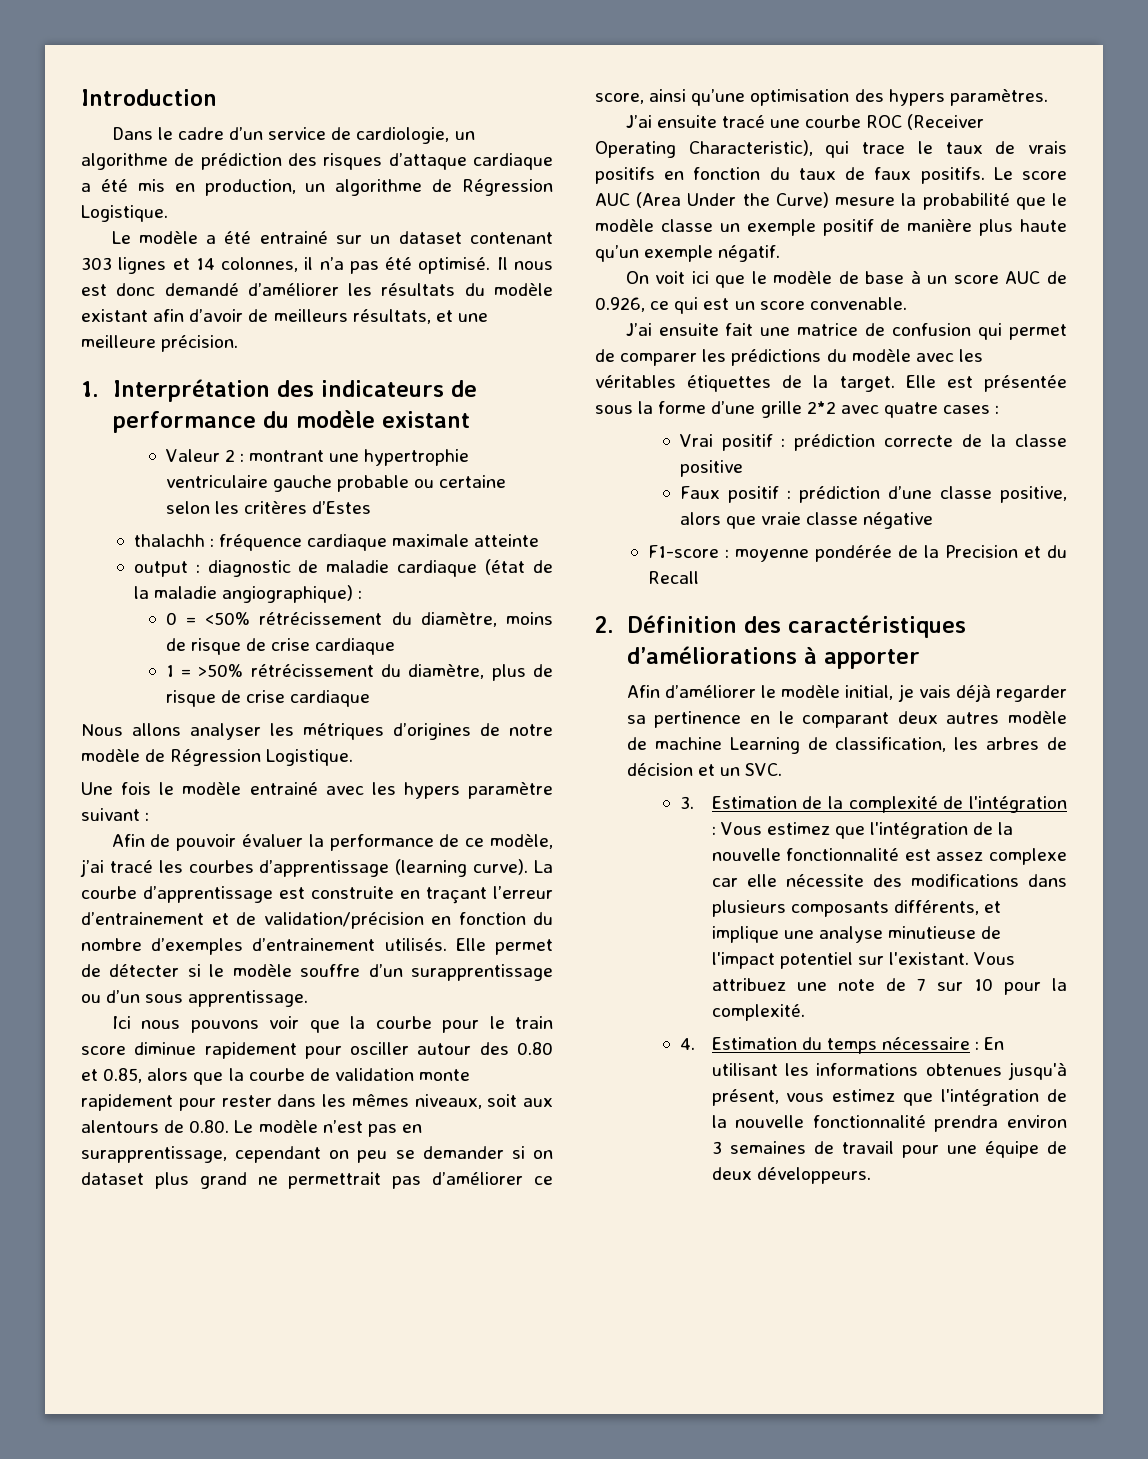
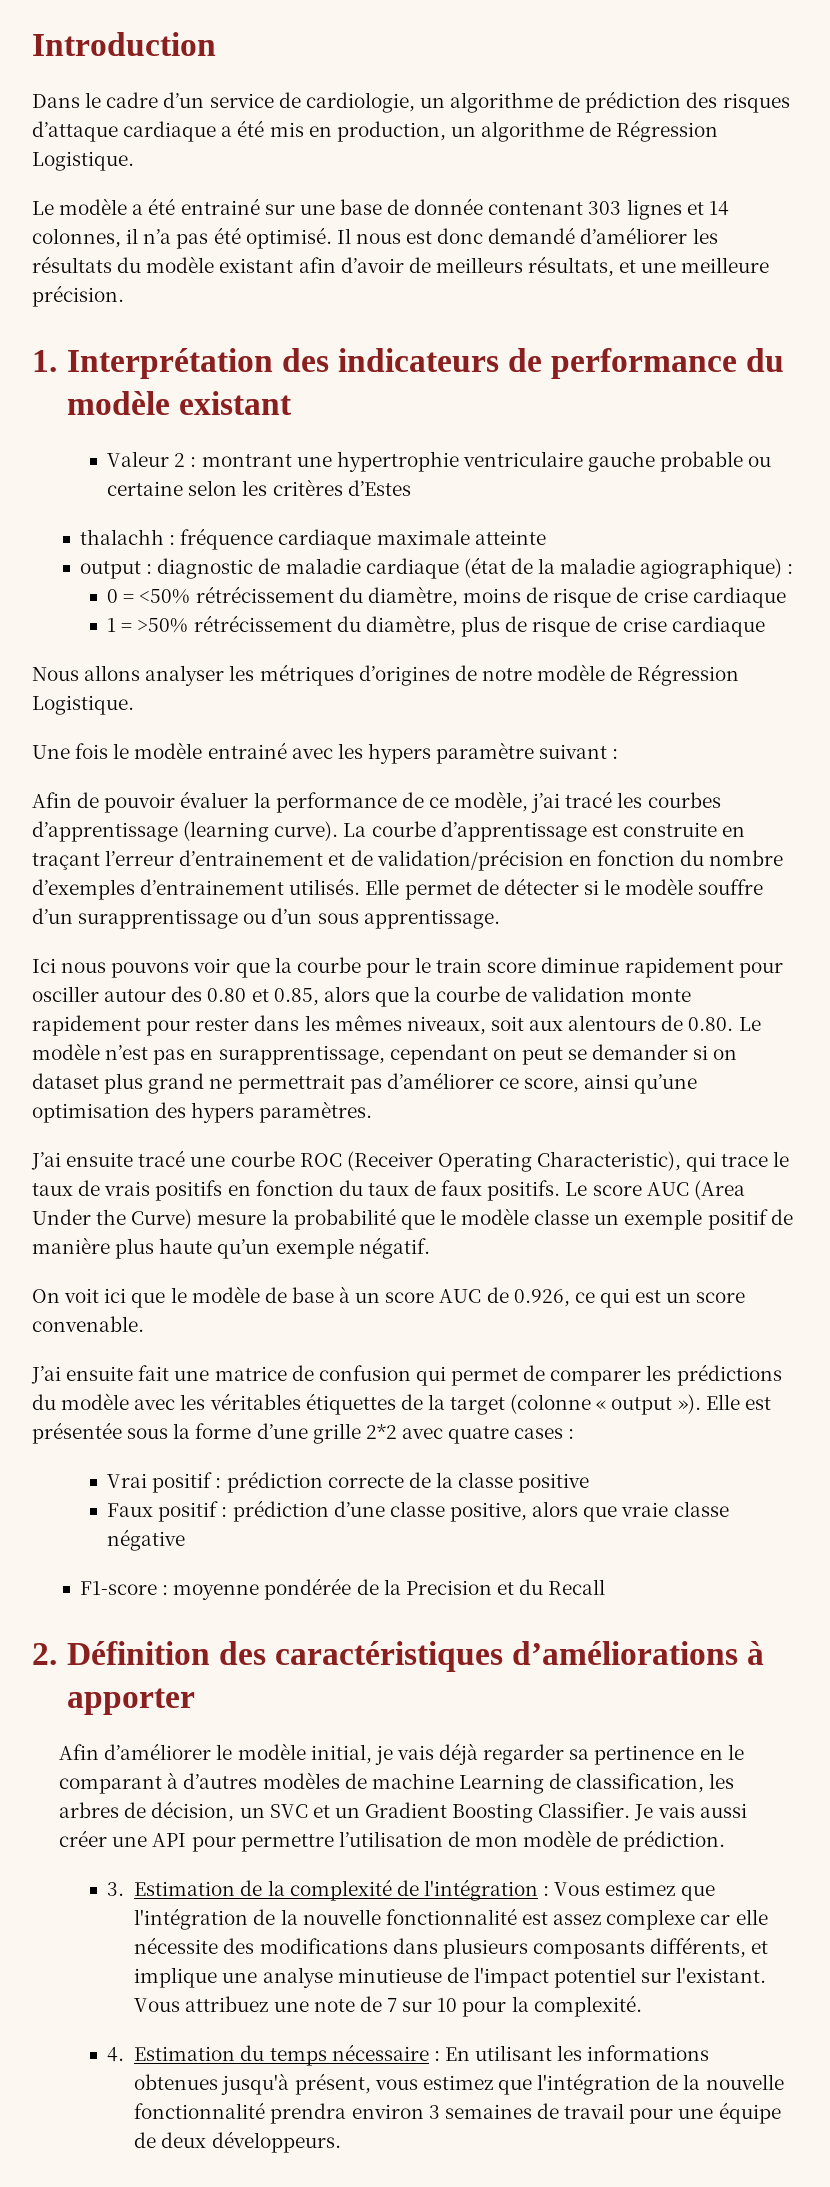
[370,231,462,244] un dataset -> [299,198,484,215] une base de donnée
[222,585,354,603] angiographique) -> [640,558,783,579] agiographique)
[357,1150,388,1163] peu -> [521,1047,563,1065] peut
[839,376,895,392] target. -> [450,1394,701,1415] target (colonne « output »).
[897,711,1067,724] deux autres modèle -> [167,1772,340,1789] à d’autres modèles
[626,763,783,776] décision et un SVC. -> [151,1801,747,1823] [59,1830,726,1852] décision, un SVC et un Gradient Boosting Classifier. Je vais aussi créer une API pour permettre l’utilisation de mon modèle de prédiction.

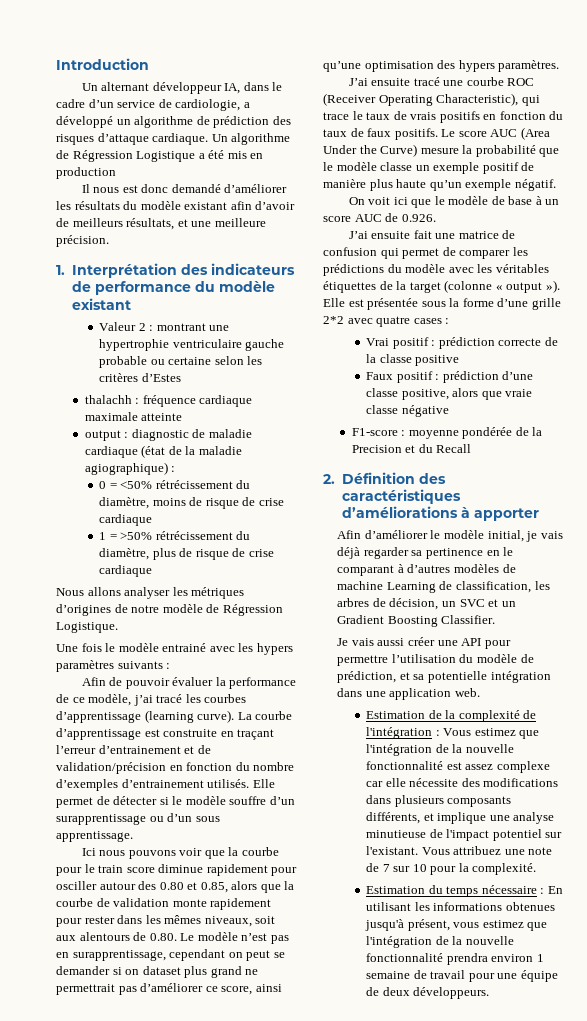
[32,94,80,108] Dans -> [81,82,269,94] Un alternant développeur IA, dans
(415, 102) none -> [243,102,250,108] [56,116,113,128] a développé
[123,120,719,142] [32,151,134,171] [32,198,729,220] [32,227,332,249] cardiaque a été mis en production, un algorithme de Régression Logistique. // Le modèle a été entrainé sur une base de donnée contenant 303 lignes et 14 colonnes, il n’a pas été optimisé. -> [152,133,291,145] [56,150,264,162] [56,167,116,179] cardiaque. Un algorithme de Régression Logistique a été mis en production //
[436,742,608,764] paramètre suivant -> [56,660,163,672] paramètres suivants
[513,1288,746,1308] [32,1316,144,1332] 0.926, ce qui est un score convenable. -> [401,214,436,222] 0.926.
(631, 1810) none -> (496, 619) //
[447,1830,726,1852] [107,1882,125,1896] de mon modèle de prédiction. // 3. -> [459,654,534,663] [337,671,551,683] [337,688,480,700] du modèle de prédiction, et sa potentielle intégration dans une application web. //
[107,2047,125,2062] 4. -> (537, 869) none
[428,2104,532,2119] 3 semaines -> [536,954,544,962] [366,971,411,979] 1 semaine

